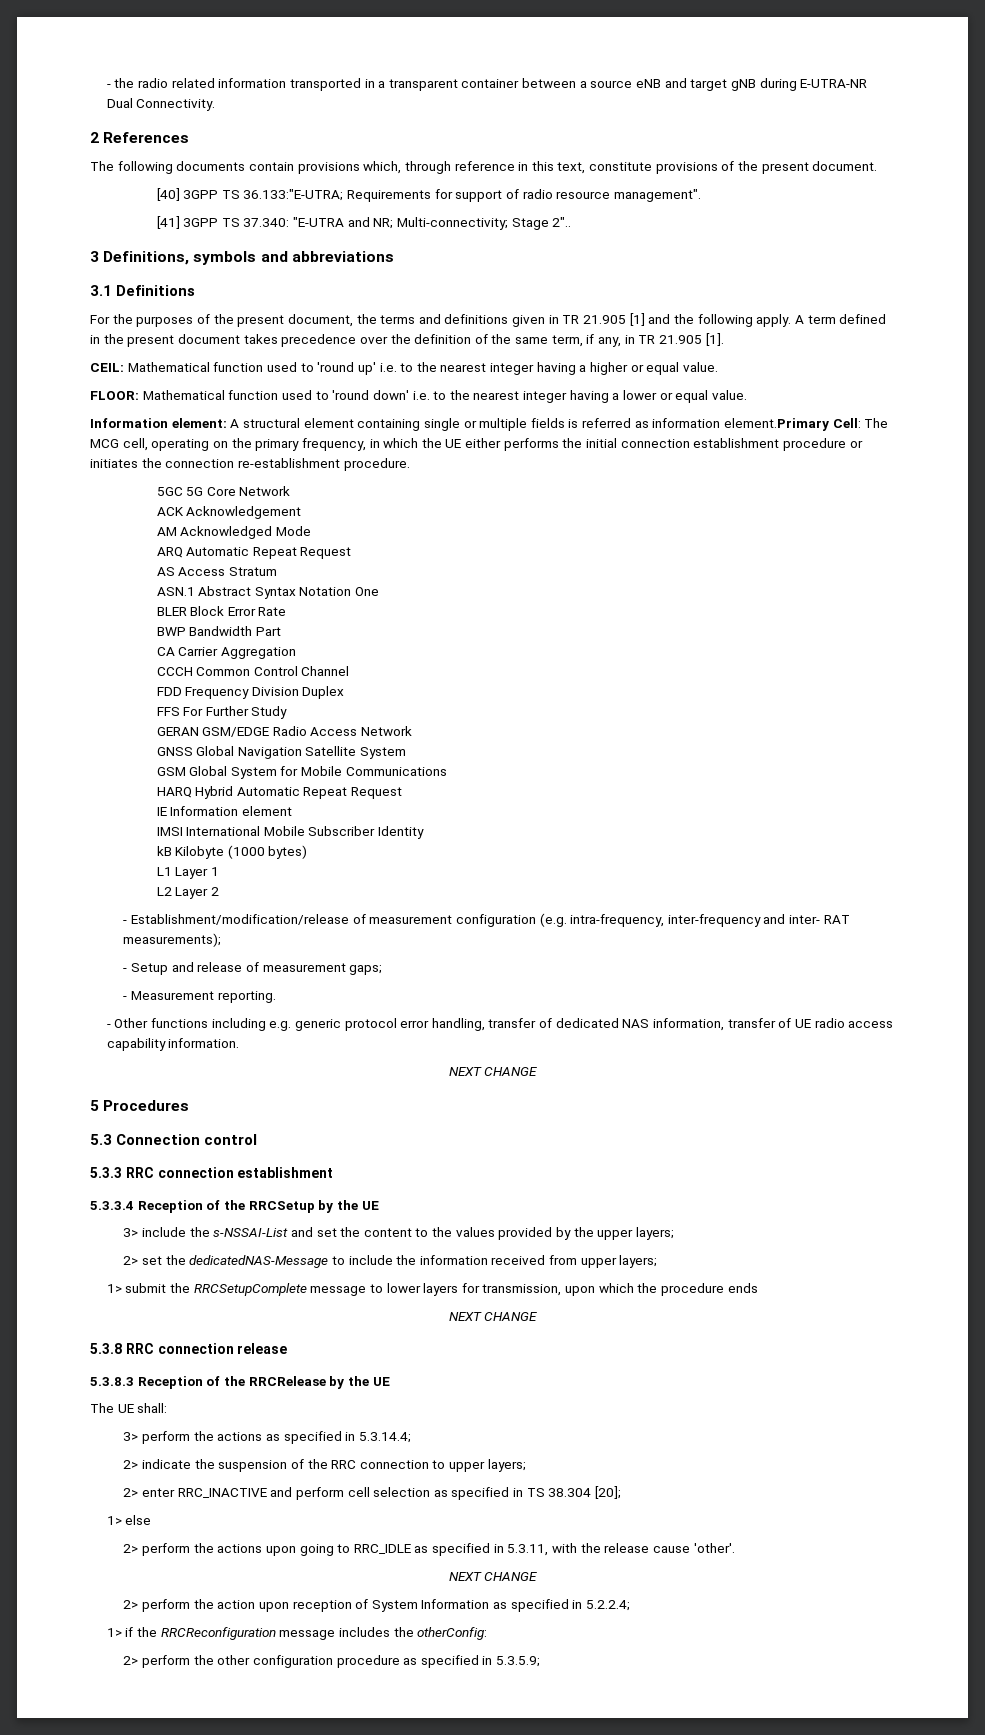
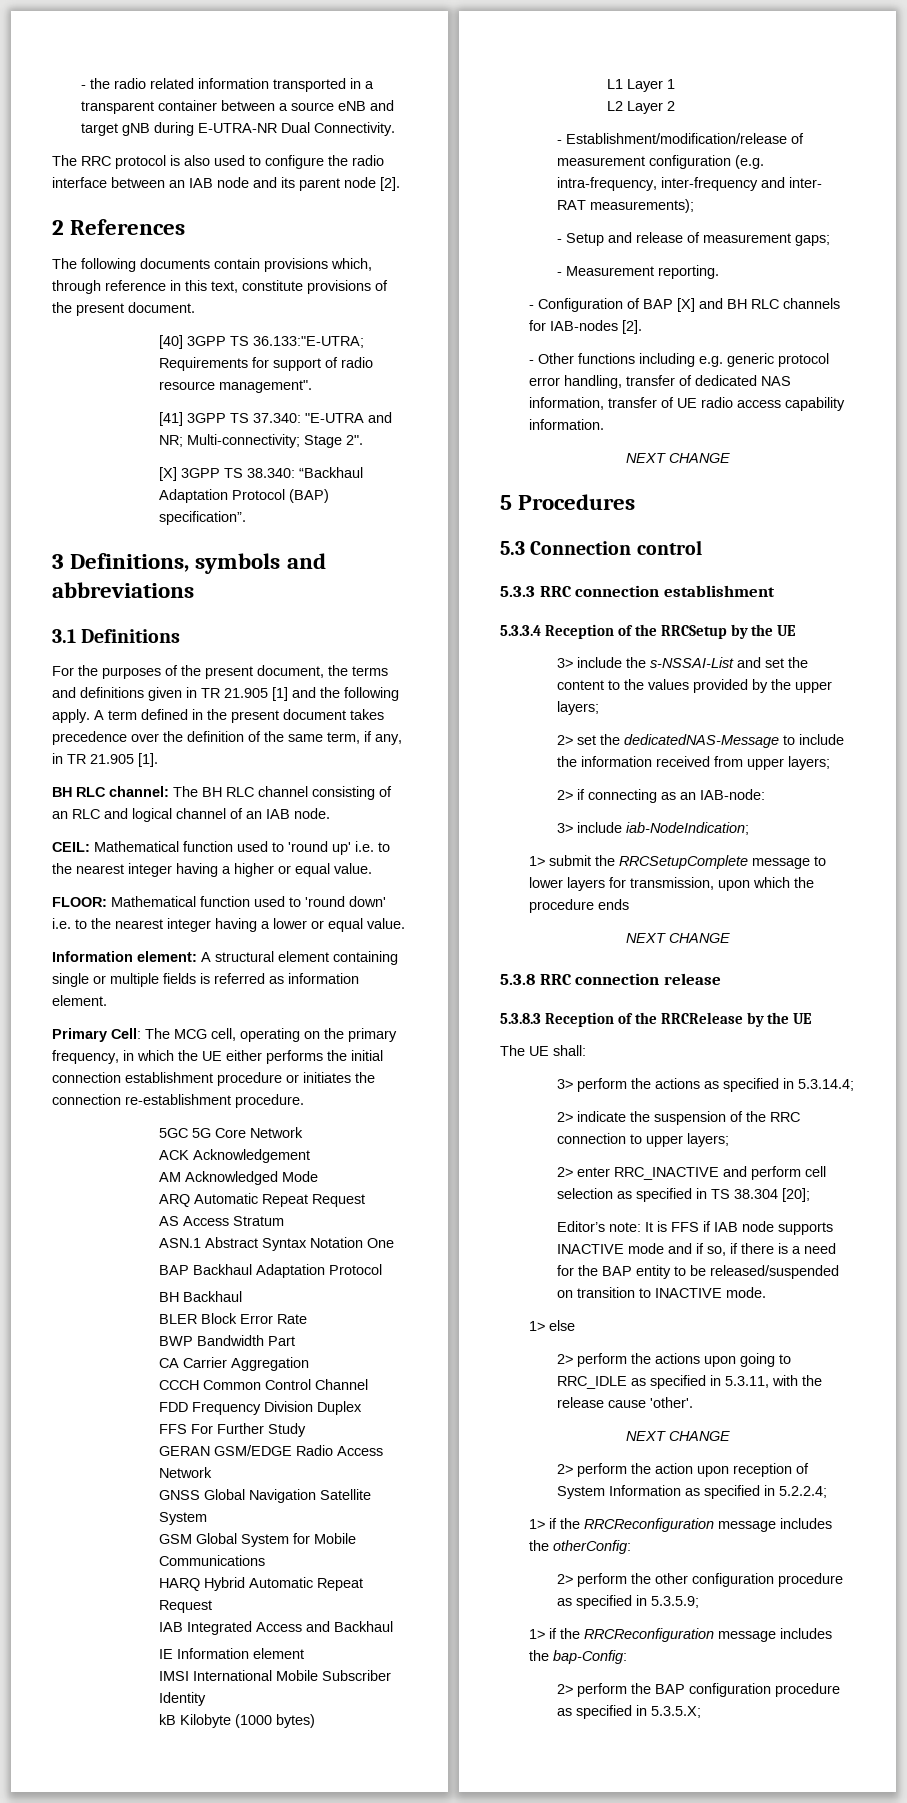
(216, 105) none -> [52,155,384,169] [52,177,400,191] // The RRC protocol is also used to configure the radio interface between an IAB node and its parent node [2].
[552,217,572,227] 2".. -> [345,435,363,445] [158,467,363,481] [158,489,329,503] [158,511,246,525] 2". // [X] 3GPP TS 38.340: “Backhaul Adaptation Protocol (BAP) specification”.
(724, 339) none -> [52,786,392,800] [52,808,330,822] // BH RLC channel: The BH RLC channel consisting of an RLC and logical channel of an IAB node.
[724,418,830,431] element.Primary -> [52,995,107,1006] [52,1028,107,1042] element. // Primary
(380, 591) none -> [158,1264,382,1278] [158,1291,242,1302] // BAP Backhaul Adaptation Protocol // BH Backhaul
(403, 793) none -> [158,1621,393,1635] // IAB Integrated Access and Backhaul
(276, 997) none -> [528,298,840,312] [528,320,642,334] // - Configuration of BAP [X] and BH RLC channels for IAB-nodes [2].
(658, 1261) none -> [557,789,766,803] [557,822,750,835] // 2> if connecting as an IAB-node: // 3> include iab-NodeIndication;
(622, 1492) none -> [557,1221,834,1235] [557,1243,837,1256] [557,1265,840,1279] [557,1287,767,1298] // Editor’s note: It is FFS if IAB node supports INACTIVE mode and if so, if there is a need for the BAP entity to be released/suspended on transition to INACTIVE mode.
(541, 1661) none -> [528,1628,832,1642] [528,1650,627,1664] [557,1683,841,1697] [557,1705,702,1719] // 1> if the RRCReconfiguration message includes the bap-Config: // 2> perform the BAP configuration procedure as specified in 5.3.5.X;

